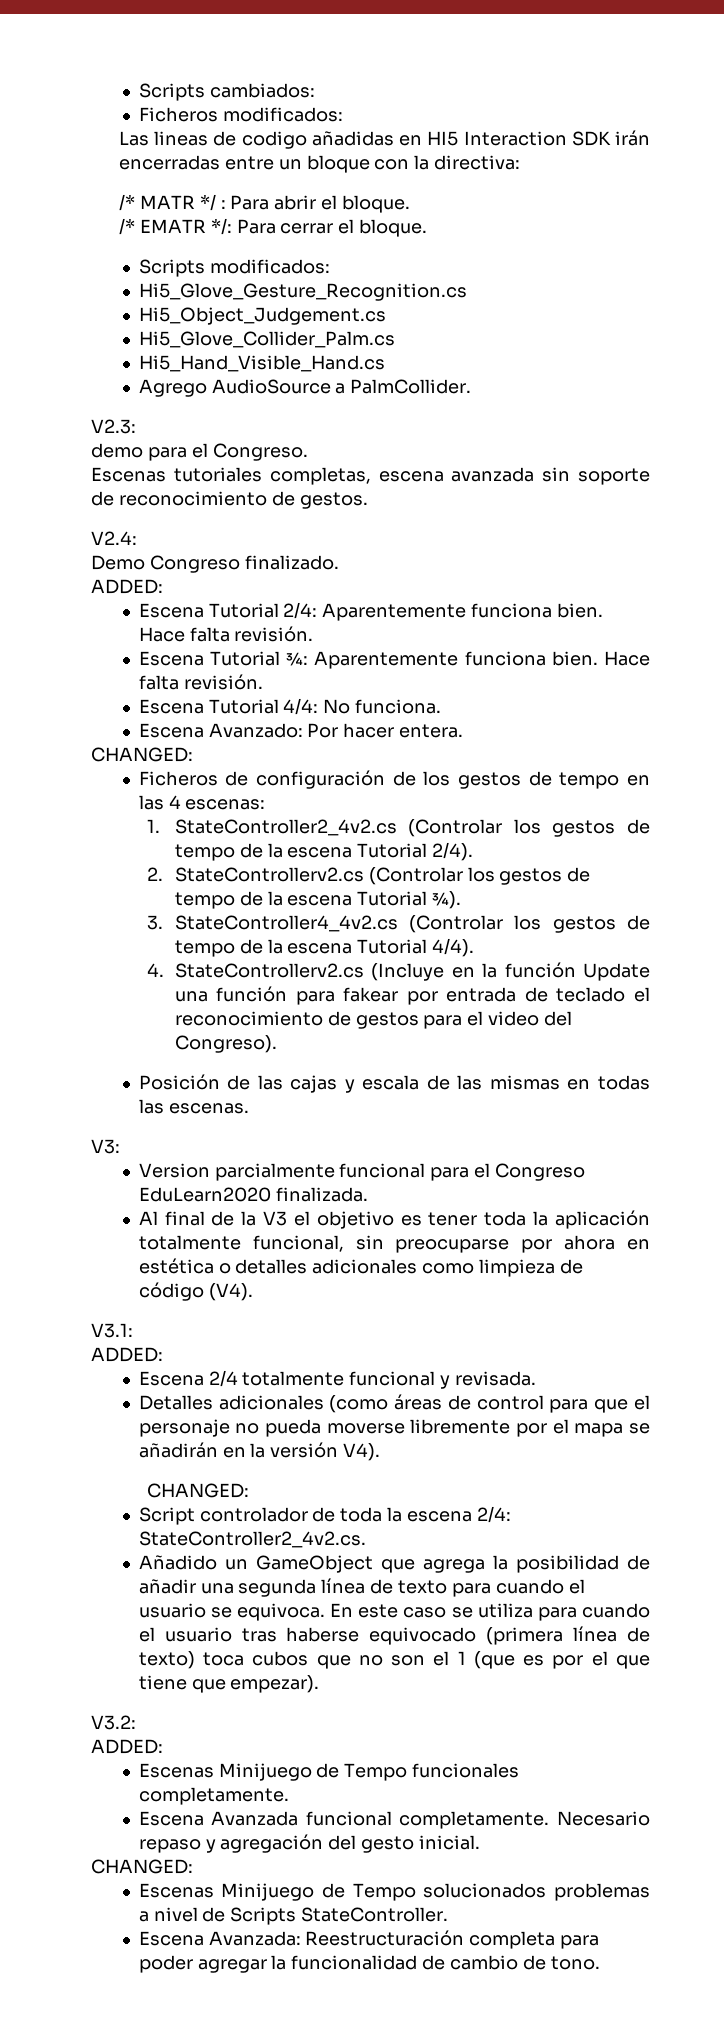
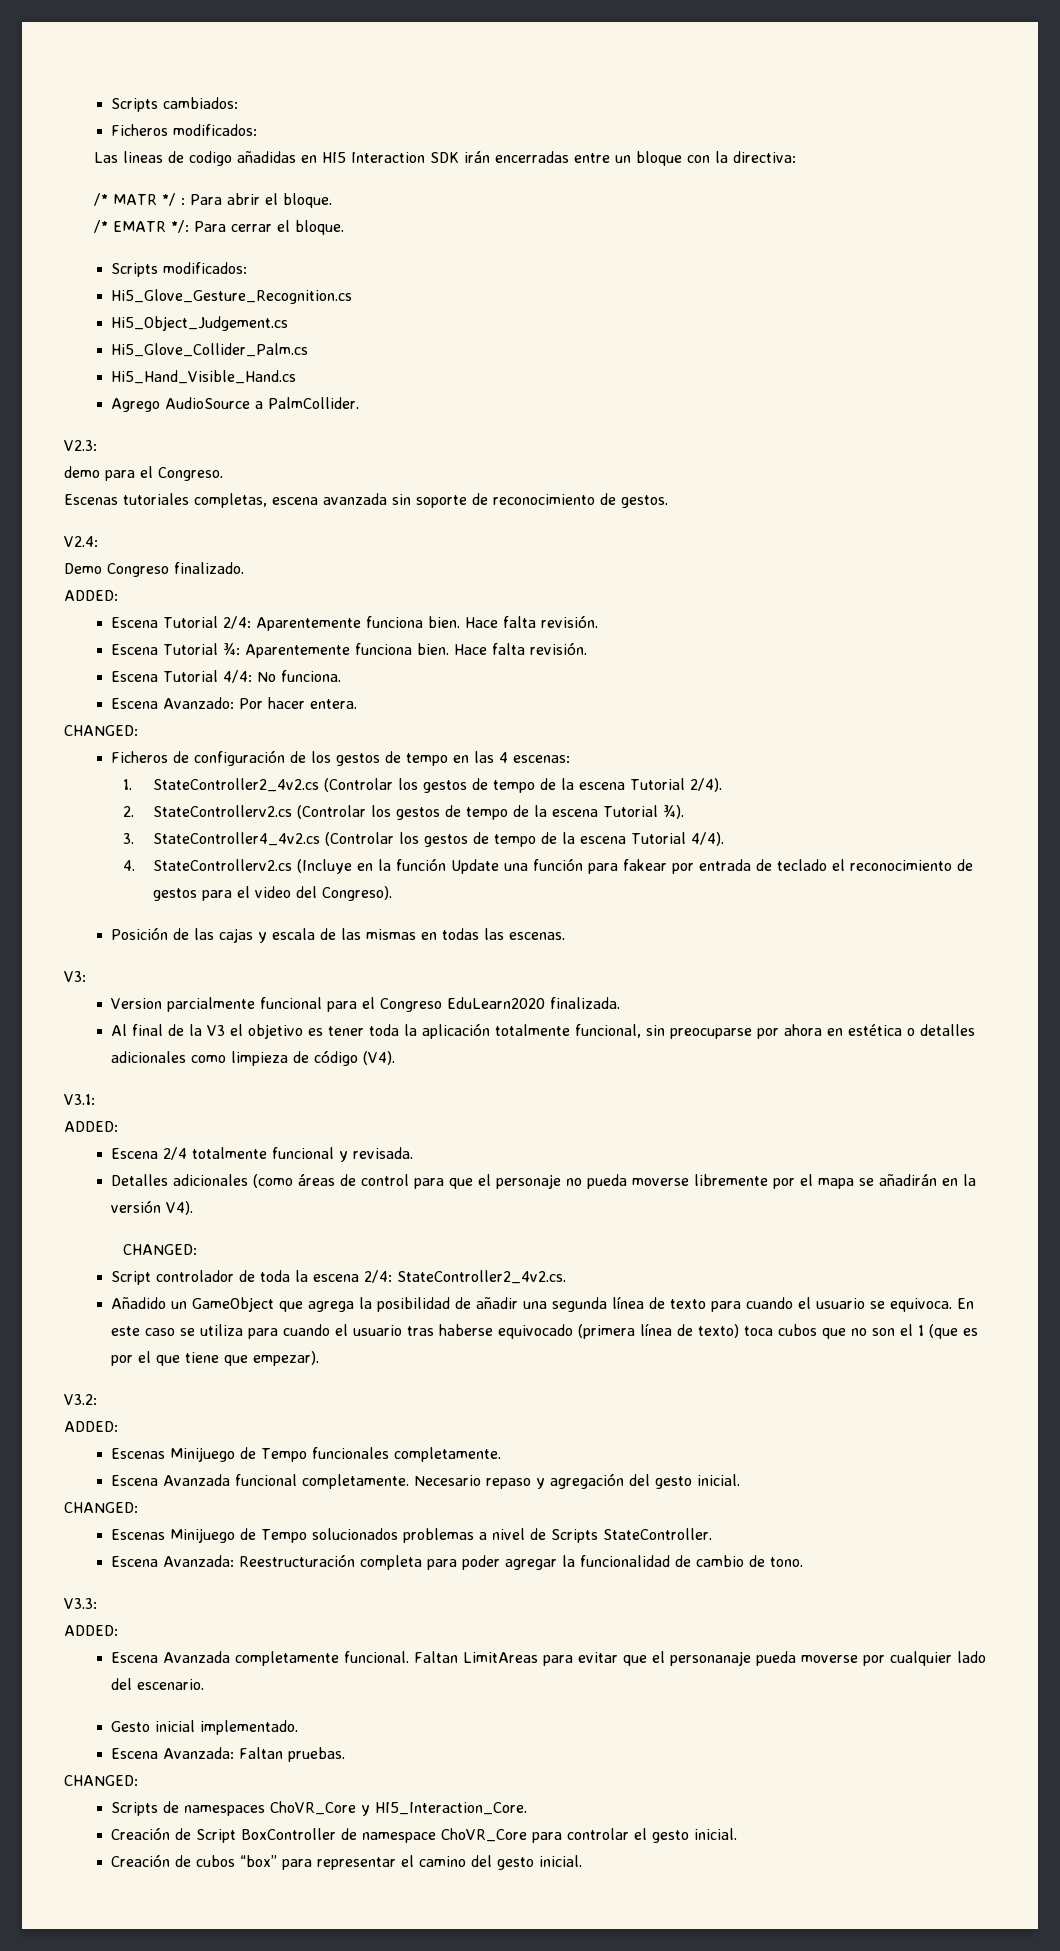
(600, 1963) none -> [64,1598,97,1609] [64,1625,118,1636] [111,1651,987,1666] [111,1678,205,1690] [111,1720,299,1735] [111,1747,346,1762] [64,1775,138,1786] [111,1801,528,1816] [111,1827,738,1843] [111,1854,583,1870] // V3.3: // ADDED: // Escena Avanzada completamente funcional. Faltan LimitAreas para evitar que el personanaje pueda moverse por cualquier lado del escenario. // Gesto inicial implementado. // Escena Avanzada: Faltan pruebas. // CHANGED: // Scripts de namespaces ChoVR_Core y HI5_Interaction_Core. // Creación de Script BoxController de namespace ChoVR_Core para controlar el gesto inicial. // Creación de cubos “box” para representar el camino del gesto inicial.

